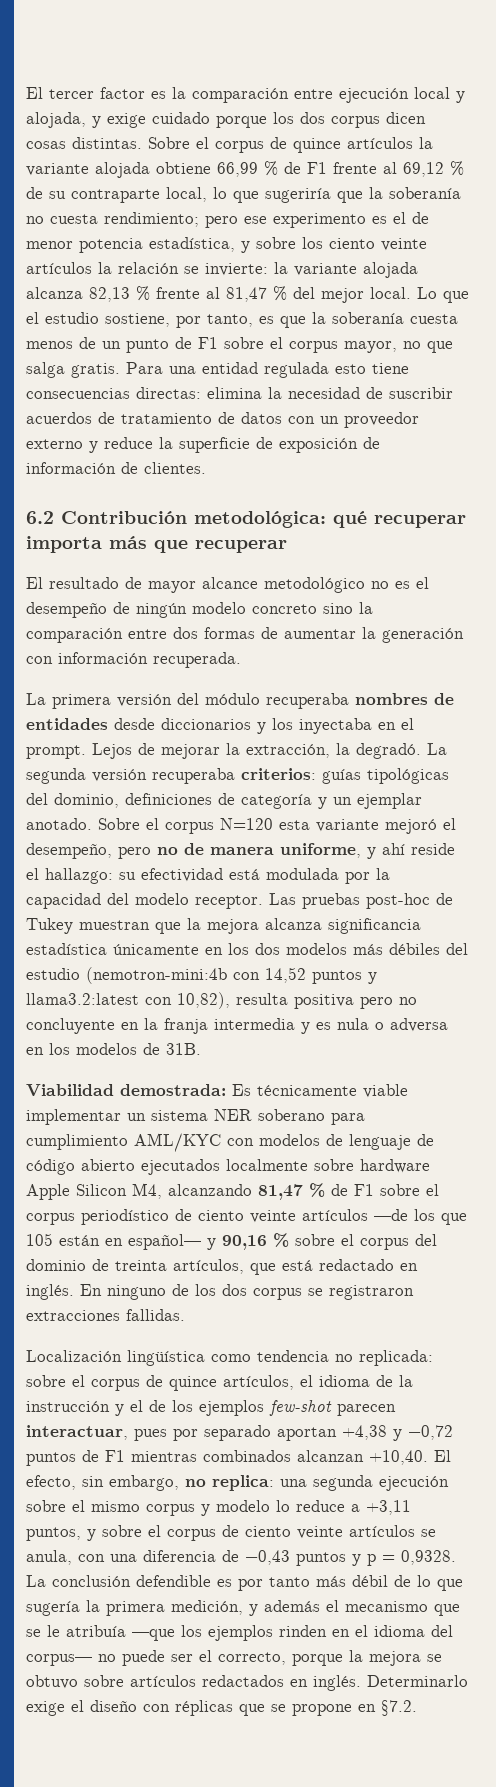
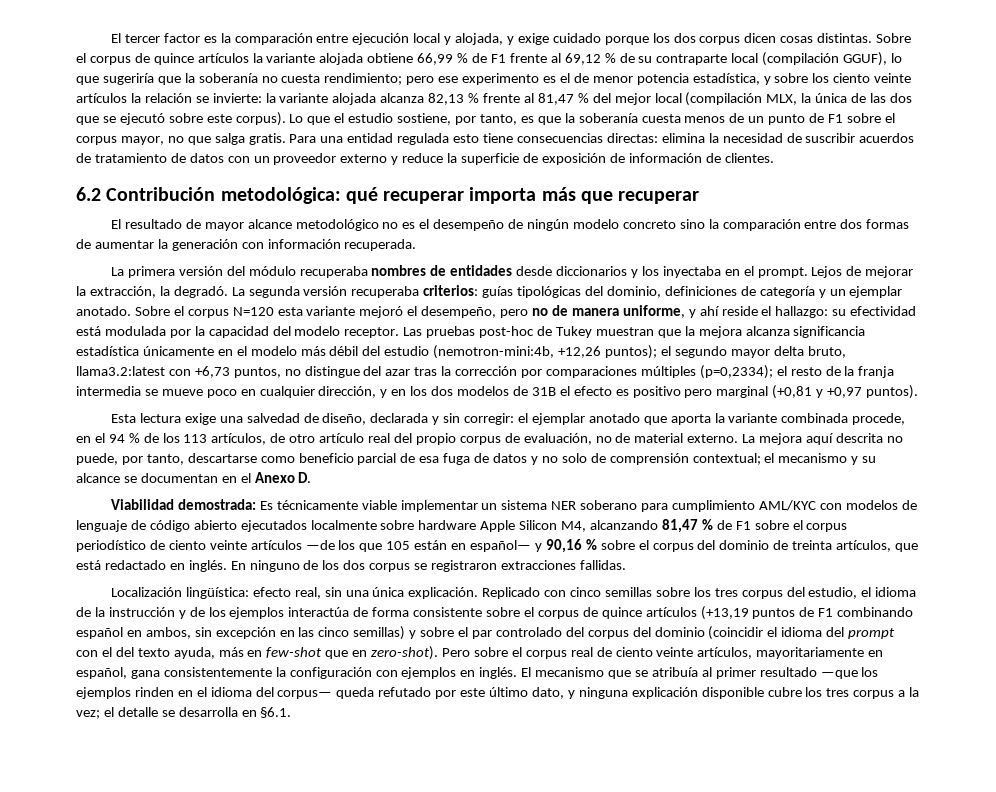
[166,187,207,202] local, -> [731,52,888,66] local (compilación GGUF),
[370,287,411,299] local. -> [654,92,912,106] [76,112,286,126] local (compilación MLX, la única de las dos que se ejecutó sobre este corpus).
[228,943,468,955] [26,967,377,984] [26,992,417,1009] [26,1018,448,1034] [26,1043,201,1055] los dos modelos más débiles del estudio (nemotron-mini:4b con 14,52 puntos y llama3.2:latest con 10,82), resulta positiva pero no concluyente en la franja intermedia y es nula o adversa en los modelos de 31B. -> [236,345,846,359] [76,365,895,379] [76,385,919,399] [110,413,906,425] [76,433,903,445] [76,453,877,465] [76,472,312,483] el modelo más débil del estudio (nemotron-mini:4b, +12,26 puntos); el segundo mayor delta bruto, llama3.2:latest con +6,73 puntos, no distingue del azar tras la corrección por comparaciones múltiples (p=0,2334); el resto de la franja intermedia se mueve poco en cualquier dirección, y en los dos modelos de 31B el efecto es positivo pero marginal (+0,81 y +0,97 puntos). // Esta lectura exige una salvedad de diseño, declarada y sin corregir: el ejemplar anotado que aporta la variante combinada procede, en el 94 % de los 113 artículos, de otro artículo real del propio corpus de evaluación, no de material externo. La mejora aquí descrita no puede, por tanto, descartarse como beneficio parcial de esa fuga de datos y no solo de comprensión contextual; el mecanismo y su alcance se documentan en el Anexo D.
[127,1350,433,1366] [26,1375,294,1391] lingüística como tendencia no replicada: sobre el corpus de quince artículos, -> [185,587,858,599] lingüística: efecto real, sin una única explicación. Replicado con cinco semillas sobre los tres corpus del estudio,
[130,1400,143,1412] el -> (186, 614) none
[269,1400,396,1416] [26,1425,453,1441] [26,1450,451,1466] [26,1475,449,1491] [26,1500,411,1516] [26,1525,436,1541] [26,1550,456,1566] [26,1575,463,1591] [26,1600,460,1616] [26,1625,126,1637] few-shot parecen interactuar, pues por separado aportan +4,38 y −0,72 puntos de F1 mientras combinados alcanzan +10,40. El efecto, sin embargo, no replica: una segunda ejecución sobre el mismo corpus y modelo lo reduce a +3,11 puntos, y sobre el corpus de ciento veinte artículos se anula, con una diferencia de −0,43 puntos y p = 0,9328. La conclusión defendible es por tanto más débil de lo que sugería la primera medición, y además el mecanismo que se le atribuía -> [288,606,914,620] [76,626,896,640] [76,646,884,660] [76,667,817,679] interactúa de forma consistente sobre el corpus de quince artículos (+13,19 puntos de F1 combinando español en ambos, sin excepción en las cinco semillas) y sobre el par controlado del corpus del dominio (coincidir el idioma del prompt con el del texto ayuda, más en few-shot que en zero-shot). Pero sobre el corpus real de ciento veinte artículos, mayoritariamente en español, gana consistentemente la configuración con ejemplos en inglés. El mecanismo que se atribuía al primer resultado
[98,1650,442,1666] [26,1675,468,1691] [26,1700,417,1716] no puede ser el correcto, porque la mejora se obtuvo sobre artículos redactados en inglés. Determinarlo exige el diseño con réplicas que se propone en §7.2. -> [336,687,920,699] [76,707,292,719] queda refutado por este último dato, y ninguna explicación disponible cubre los tres corpus a la vez; el detalle se desarrolla en §6.1.

